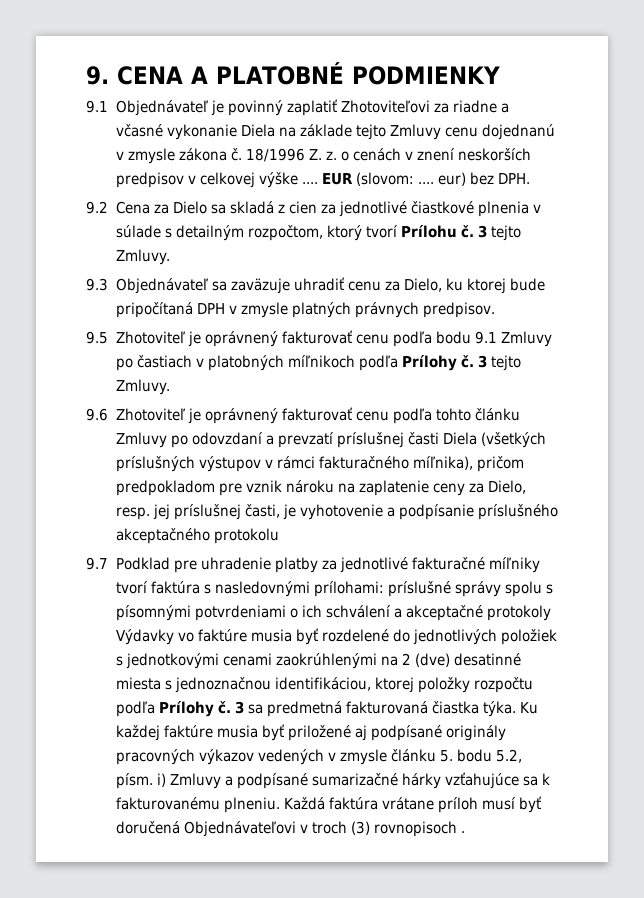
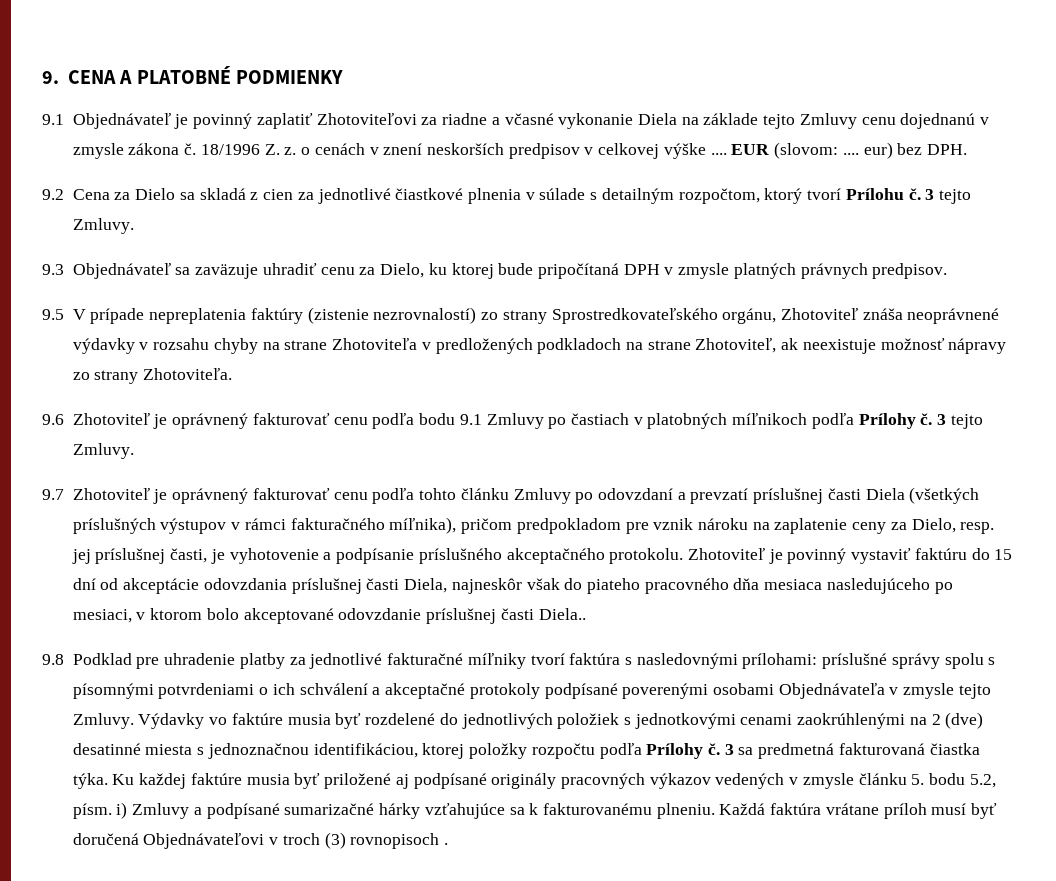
(108, 337) none -> [72,307,1000,324] [72,338,1007,354] [72,368,233,384] [42,414,64,425] V prípade nepreplatenia faktúry (zistenie nezrovnalostí) zo strany Sprostredkovateľského orgánu, Zhotoviteľ znáša neoprávnené výdavky v rozsahu chyby na strane Zhotoviteľa v predložených podkladoch na strane Zhotoviteľ, ak neexistuje možnosť nápravy zo strany Zhotoviteľa. // 9.6
[86,408,108,421] 9.6 -> [42,489,64,500] 9.7
[213,528,279,544] [86,557,108,570] protokolu // 9.7 -> [609,548,1013,564] [72,578,953,594] [72,608,586,624] [42,654,64,665] protokolu. Zhotoviteľ je povinný vystaviť faktúru do 15 dní od akceptácie odovzdania príslušnej časti Diela, najneskôr však do piateho pracovného dňa mesiaca nasledujúceho po mesiaci, v ktorom bolo akceptované odovzdanie príslušnej časti Diela.. // 9.8
(551, 613) none -> [544,683,991,699] [72,713,134,729] podpísané poverenými osobami Objednávateľa v zmysle tejto Zmluvy.

